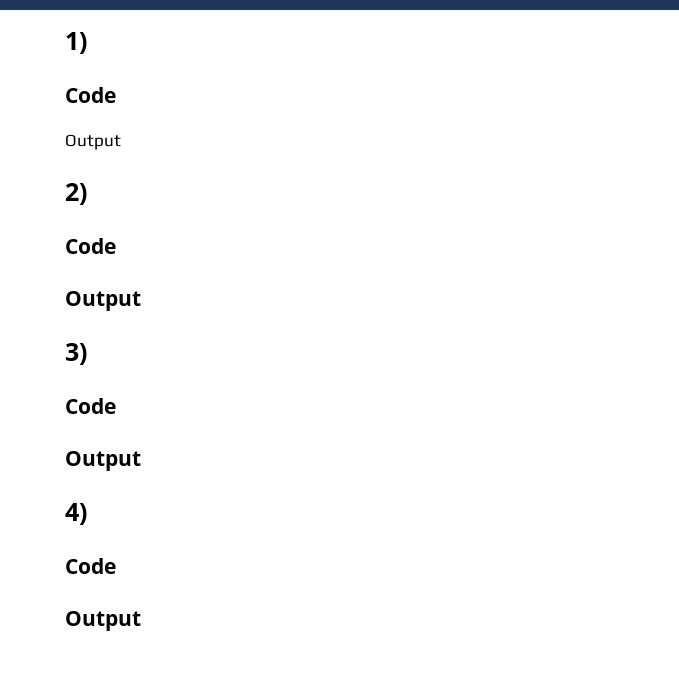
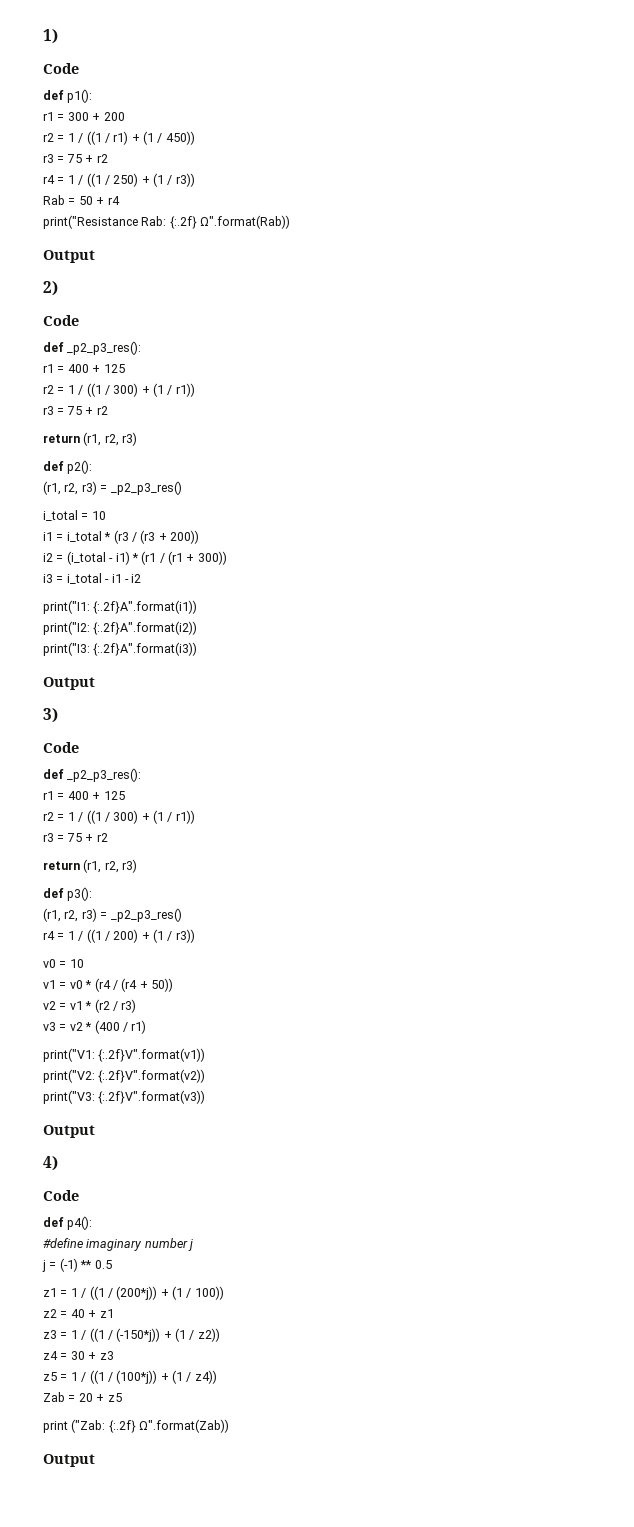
[65,134,121,150] [65,183,87,205] [65,238,116,254] [65,291,141,311] [65,343,87,365] [65,398,116,414] [65,451,141,471] [65,503,87,525] [65,558,116,574] Output // 2) // Code // Output // 3) // Code // Output // 4) // Code -> [43,89,93,103] [43,112,125,121] [43,131,195,145] [43,154,108,163] [43,173,195,187] [43,195,120,205] [43,215,291,229] [43,250,95,263] [43,281,58,296] [43,315,79,326] [43,341,142,355] [43,364,125,373] [43,383,195,397] [43,406,108,415] [43,432,138,446] [43,460,93,474] [43,481,182,495] [43,510,106,521] [43,530,199,544] [43,551,227,565] [43,573,142,584] [43,600,198,614] [43,621,198,635] [43,642,198,656] [43,677,95,690] [43,708,58,723] [43,742,79,753] [43,768,142,782] [43,791,125,800] [43,810,195,824] [43,833,108,842] [43,859,138,873] [43,887,93,901] [43,908,182,922] [43,929,195,943] [43,959,84,968] [43,978,173,992] [43,999,137,1013] [43,1020,147,1034] [43,1048,206,1062] [43,1069,206,1083] [43,1090,206,1104] [43,1125,95,1138] [43,1156,58,1171] [43,1190,79,1201] [43,1216,93,1230] [43,1238,194,1251] [42,1258,112,1272] [43,1286,224,1300] [43,1309,114,1318] [43,1328,220,1342] [43,1351,114,1360] [43,1370,217,1384] [43,1392,122,1402] [43,1419,230,1433] def p1(): // r1 = 300 + 200 // r2 = 1 / ((1 / r1) + (1 / 450)) // r3 = 75 + r2 // r4 = 1 / ((1 / 250) + (1 / r3)) // Rab = 50 + r4 // print("Resistance Rab: {:.2f} Ω".format(Rab)) // Output // 2) // Code // def _p2_p3_res(): // r1 = 400 + 125 // r2 = 1 / ((1 / 300) + (1 / r1)) // r3 = 75 + r2 // return (r1, r2, r3) // def p2(): // (r1, r2, r3) = _p2_p3_res() // i_total = 10 // i1 = i_total * (r3 / (r3 + 200)) // i2 = (i_total - i1) * (r1 / (r1 + 300)) // i3 = i_total - i1 - i2 // print("I1: {:.2f}A".format(i1)) // print("I2: {:.2f}A".format(i2)) // print("I3: {:.2f}A".format(i3)) // Output // 3) // Code // def _p2_p3_res(): // r1 = 400 + 125 // r2 = 1 / ((1 / 300) + (1 / r1)) // r3 = 75 + r2 // return (r1, r2, r3) // def p3(): // (r1, r2, r3) = _p2_p3_res() // r4 = 1 / ((1 / 200) + (1 / r3)) // v0 = 10 // v1 = v0 * (r4 / (r4 + 50)) // v2 = v1 * (r2 / r3) // v3 = v2 * (400 / r1) // print("V1: {:.2f}V".format(v1)) // print("V2: {:.2f}V".format(v2)) // print("V3: {:.2f}V".format(v3)) // Output // 4) // Code // def p4(): // #define imaginary number j // j = (-1) ** 0.5 // z1 = 1 / ((1 / (200*j)) + (1 / 100)) // z2 = 40 + z1 // z3 = 1 / ((1 / (-150*j)) + (1 / z2)) // z4 = 30 + z3 // z5 = 1 / ((1 / (100*j)) + (1 / z4)) // Zab = 20 + z5 // print ("Zab: {:.2f} Ω".format(Zab))

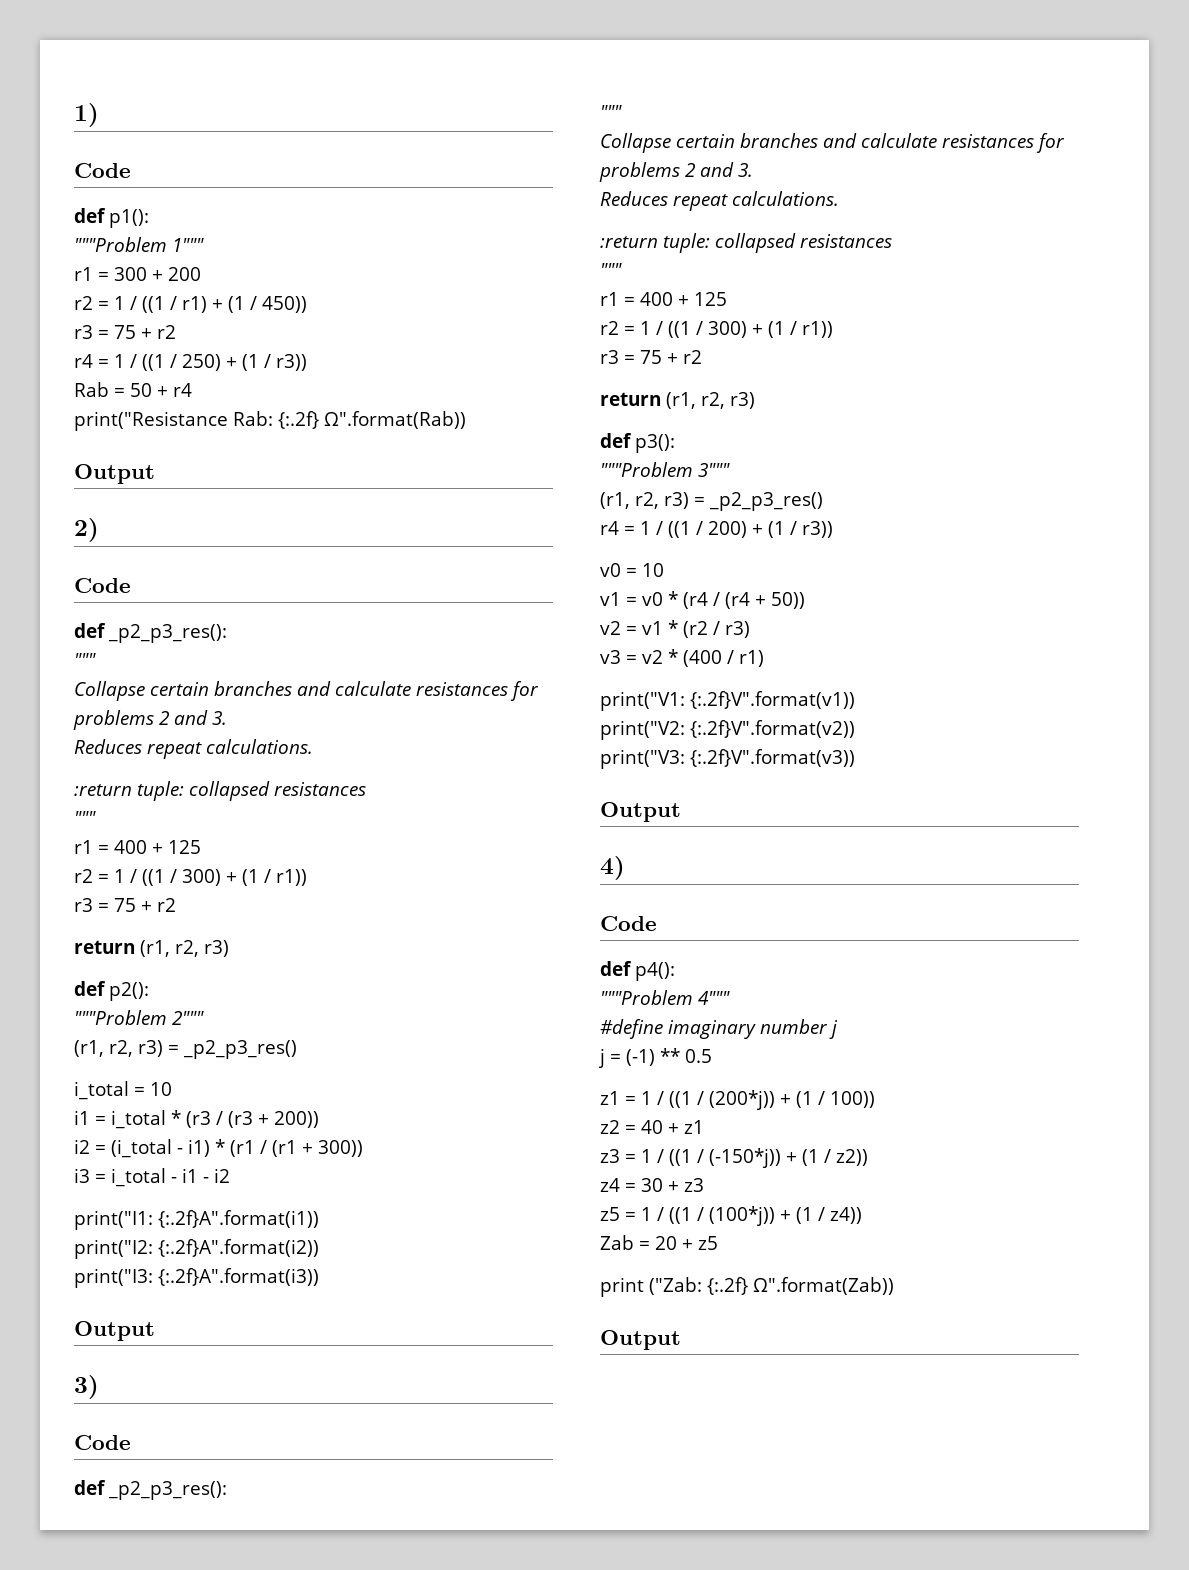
(93, 96) none -> [74,237,204,252] // """Problem 1"""
(142, 348) none -> [74,653,96,667] [74,681,539,701] [73,710,227,730] [74,739,313,759] [74,781,366,801] [74,811,96,825] // """ // Collapse certain branches and calculate resistances for problems 2 and 3. // Reduces repeat calculations. // :return tuple: collapsed resistances // """
(93, 467) none -> [74,1010,204,1025] // """Problem 2"""
(142, 775) none -> [600,105,622,119] [600,133,1065,153] [599,162,753,182] [600,191,839,211] [600,233,892,253] [600,263,622,277] // """ // Collapse certain branches and calculate resistances for problems 2 and 3. // Reduces repeat calculations. // :return tuple: collapsed resistances // """
(93, 894) none -> [600,462,730,477] // """Problem 3"""
(93, 1223) none -> [600,990,730,1005] // """Problem 4"""

